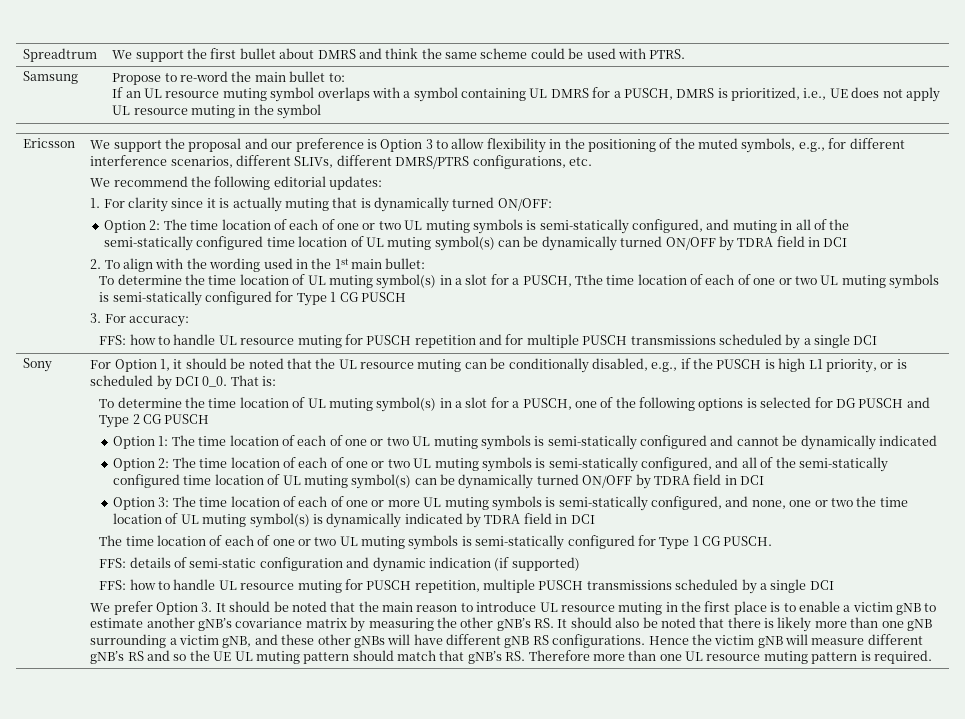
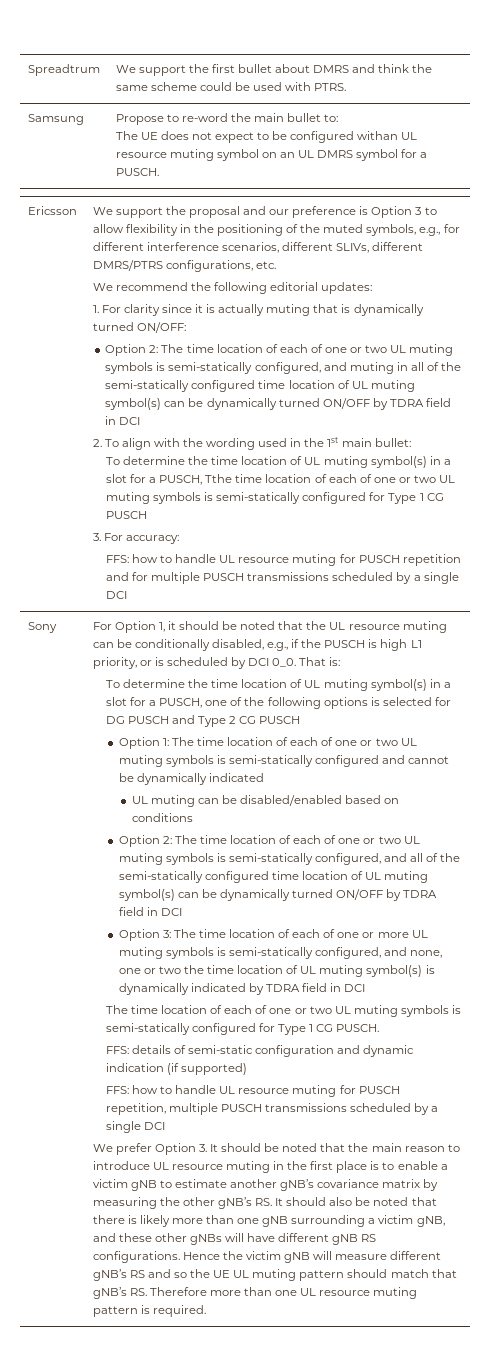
[112,87,527,102] If an UL resource muting symbol overlaps with a symbol containing -> [115,131,418,143] [115,149,295,161] The UE does not expect to be configured withan UL resource muting symbol on an
[592,87,940,102] [112,104,322,119] for a PUSCH, DMRS is prioritized, i.e., UE does not apply UL resource muting in the symbol -> [356,149,428,161] [115,168,159,176] symbol for a PUSCH.
(937, 440) none -> [131,795,400,807] [131,813,193,822] // UL muting can be disabled/enabled based on conditions

